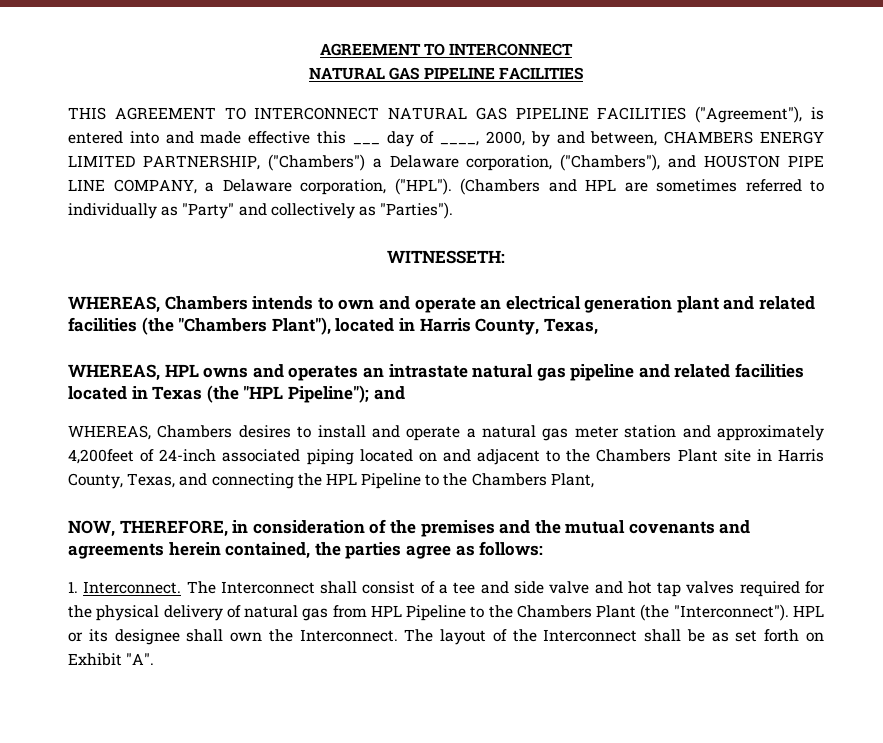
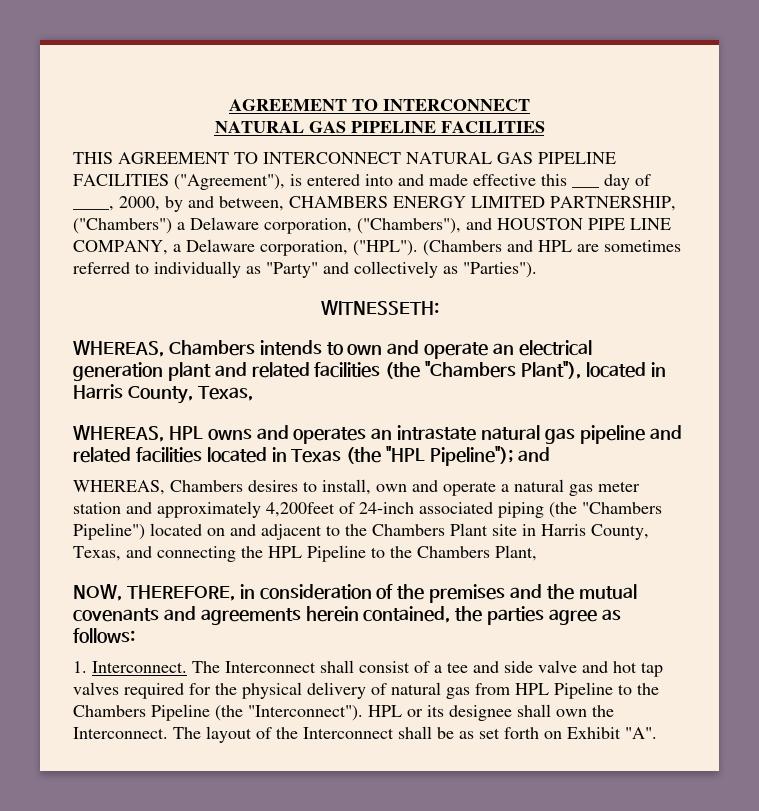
[317,425,366,438] install -> [322,479,407,495] install, own
(354, 457) none -> [549,502,662,518] [73,523,145,540] (the "Chambers Pipeline")
[596,605,637,618] Plant -> [151,704,210,721] Pipeline

